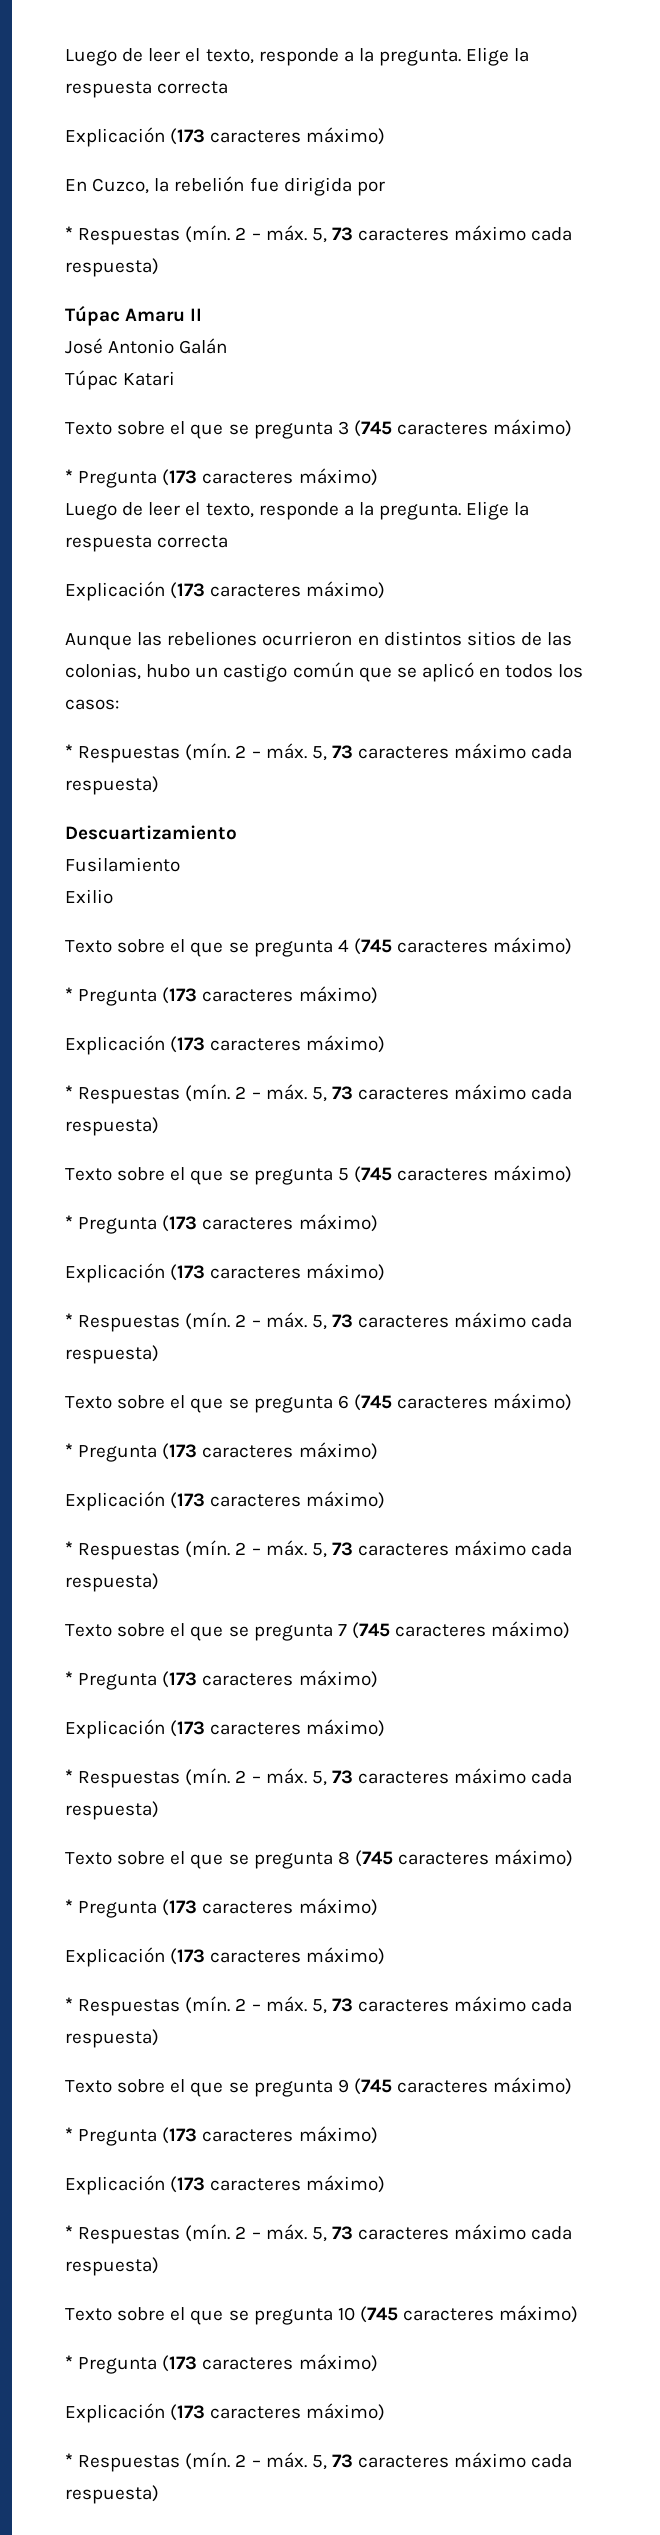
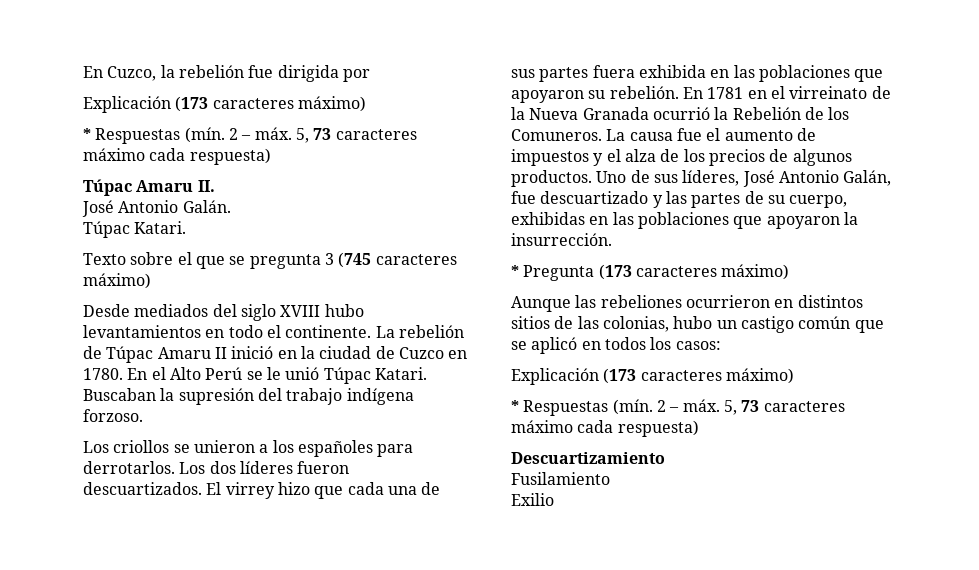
[65,47,530,66] [65,81,229,98] [65,127,386,147] Luego de leer el texto, responde a la pregunta. Elige la respuesta correcta // Explicación (173 caracteres máximo) // -> (83, 72) none
(385, 188) none -> [83,96,366,113] // Explicación (173 caracteres máximo)
[190,308,203,321] [65,338,228,354] [65,370,176,390] II // José Antonio Galán // Túpac Katari -> [197,180,215,192] [82,200,231,217] [83,221,187,238] II. // José Antonio Galán. // Túpac Katari.
[65,468,378,488] [65,501,530,520] [65,535,229,552] [65,581,386,601] // * Pregunta (173 caracteres máximo) // Luego de leer el texto, responde a la pregunta. Elige la respuesta correcta // Explicación (173 caracteres máximo) -> [83,304,364,321] [83,325,464,338] [83,346,468,363] [83,367,427,384] [83,388,414,405] [83,409,143,422] [83,440,414,457] [83,461,350,474] [83,482,441,499] [511,65,884,82] [511,86,891,103] [511,107,850,120] [511,128,816,141] [511,149,852,166] [511,170,892,187] [511,191,848,208] [511,212,858,229] [511,233,612,246] [511,264,790,281] // Desde mediados del siglo XVIII hubo levantamientos en todo el continente. La rebelión de Túpac Amaru II inició en la ciudad de Cuzco en 1780. En el Alto Perú se le unió Túpac Katari. Buscaban la supresión del trabajo indígena forzoso. // Los criollos se unieron a los españoles para derrotarlos. Los dos líderes fueron descuartizados. El virrey hizo que cada una de sus partes fuera exhibida en las poblaciones que apoyaron su rebelión. En 1781 en el virreinato de la Nueva Granada ocurrió la Rebelión de los Comuneros. La causa fue el aumento de impuestos y el alza de los precios de algunos productos. Uno de sus líderes, José Antonio Galán, fue descuartizado y las partes de su cuerpo, exhibidas en las poblaciones que apoyaron la insurrección. // * Pregunta (173 caracteres máximo)
(119, 704) none -> [511,368,794,385] // Explicación (173 caracteres máximo)
[65,937,573,957] [65,986,378,1006] [65,1035,386,1055] [65,1084,573,1104] [65,1117,159,1136] [65,1165,573,1185] [65,1214,378,1234] [65,1263,386,1283] [65,1312,573,1332] [65,1345,159,1364] [65,1393,573,1413] [65,1442,378,1462] [65,1491,386,1511] [65,1540,573,1560] [65,1573,159,1592] [65,1621,571,1641] [65,1670,378,1690] [65,1719,386,1739] [65,1768,573,1788] [65,1801,159,1820] [65,1849,574,1869] [65,1898,378,1918] [65,1947,386,1967] [65,1996,573,2016] [65,2029,159,2048] [65,2077,573,2097] [65,2126,378,2146] [65,2175,386,2195] [65,2224,573,2244] [65,2257,159,2276] [65,2305,579,2325] [65,2354,378,2374] [65,2403,386,2423] [65,2452,573,2472] [65,2485,159,2504] // Texto sobre el que se pregunta 4 (745 caracteres máximo) // * Pregunta (173 caracteres máximo) // Explicación (173 caracteres máximo) // * Respuestas (mín. 2 – máx. 5, 73 caracteres máximo cada respuesta) // Texto sobre el que se pregunta 5 (745 caracteres máximo) // * Pregunta (173 caracteres máximo) // Explicación (173 caracteres máximo) // * Respuestas (mín. 2 – máx. 5, 73 caracteres máximo cada respuesta) // Texto sobre el que se pregunta 6 (745 caracteres máximo) // * Pregunta (173 caracteres máximo) // Explicación (173 caracteres máximo) // * Respuestas (mín. 2 – máx. 5, 73 caracteres máximo cada respuesta) // Texto sobre el que se pregunta 7 (745 caracteres máximo) // * Pregunta (173 caracteres máximo) // Explicación (173 caracteres máximo) // * Respuestas (mín. 2 – máx. 5, 73 caracteres máximo cada respuesta) // Texto sobre el que se pregunta 8 (745 caracteres máximo) // * Pregunta (173 caracteres máximo) // Explicación (173 caracteres máximo) // * Respuestas (mín. 2 – máx. 5, 73 caracteres máximo cada respuesta) // Texto sobre el que se pregunta 9 (745 caracteres máximo) // * Pregunta (173 caracteres máximo) // Explicación (173 caracteres máximo) // * Respuestas (mín. 2 – máx. 5, 73 caracteres máximo cada respuesta) // Texto sobre el que se pregunta 10 (745 caracteres máximo) // * Pregunta (173 caracteres máximo) // Explicación (173 caracteres máximo) // * Respuestas (mín. 2 – máx. 5, 73 caracteres máximo cada respuesta) -> (554, 499) none

